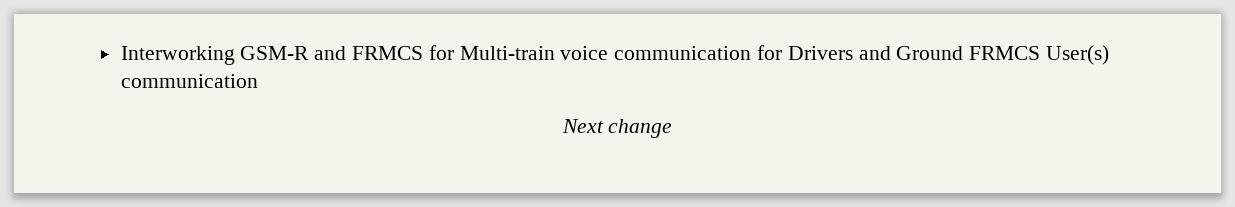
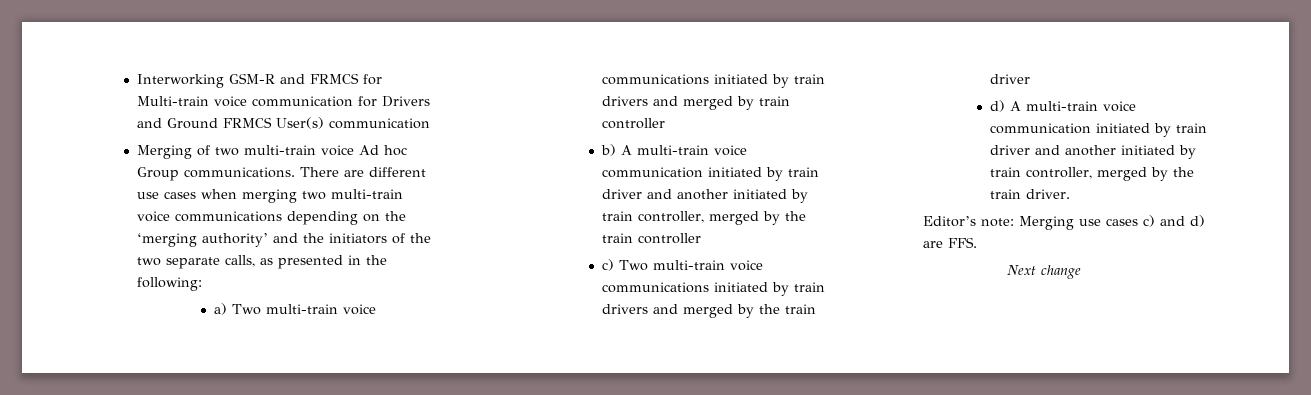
(258, 81) none -> [137,145,408,159] [137,167,427,181] [137,189,404,203] [137,211,407,225] [137,233,432,247] [137,255,388,269] [137,277,203,291] [214,303,377,315] [602,74,826,88] [602,96,791,110] [602,118,666,129] [601,144,748,156] [602,167,820,181] [602,189,809,203] [602,211,807,225] [602,233,702,244] [602,259,764,271] [602,282,826,296] [602,304,817,318] [990,74,1031,84] [990,100,1137,112] [990,123,1208,137] [990,145,1197,159] [990,167,1195,181] [990,189,1071,199] [923,215,1206,230] [923,237,978,248] // Merging of two multi-train voice Ad hoc Group communications. There are different use cases when merging two multi-train voice communications depending on the ‘merging authority’ and the initiators of the two separate calls, as presented in the following: // a) Two multi-train voice communications initiated by train drivers and merged by train controller // b) A multi-train voice communication initiated by train driver and another initiated by train controller, merged by the train controller // c) Two multi-train voice communications initiated by train drivers and merged by the train driver // d) A multi-train voice communication initiated by train driver and another initiated by train controller, merged by the train driver. // Editor’s note: Merging use cases c) and d) are FFS.

